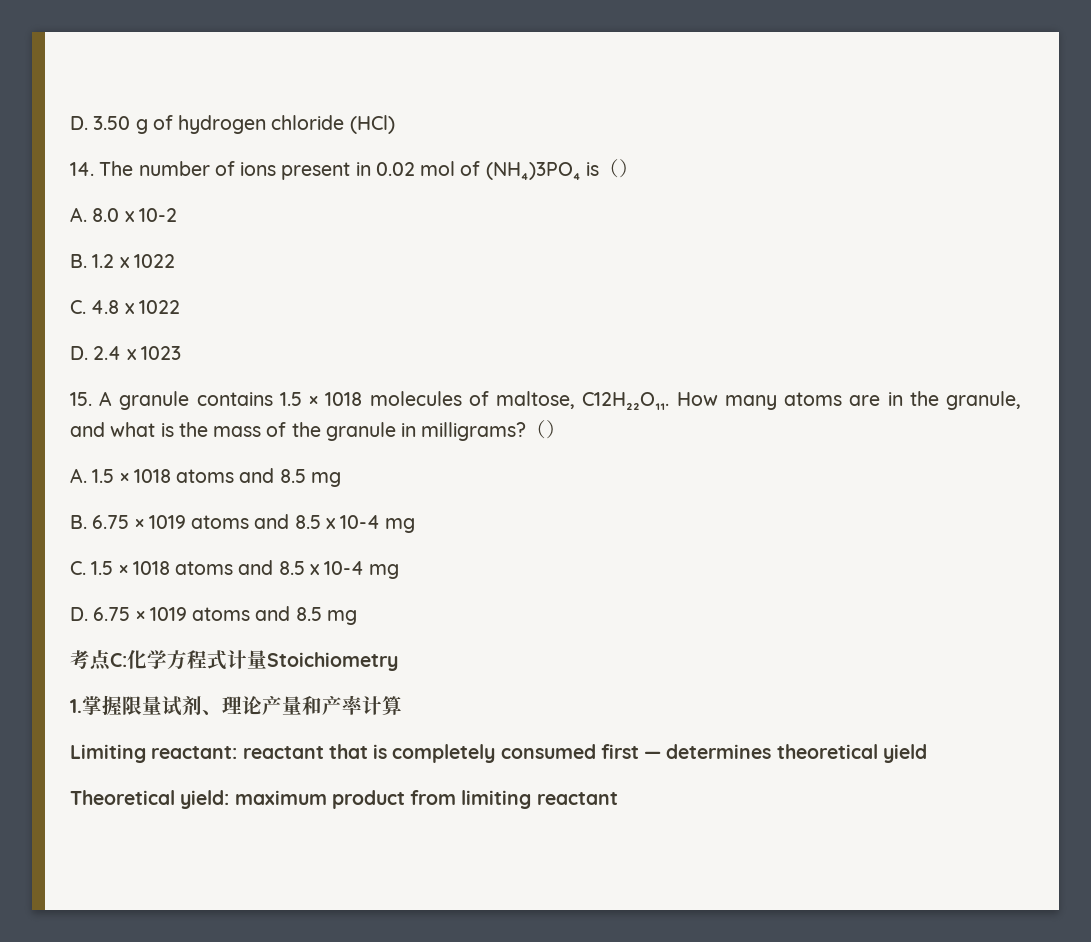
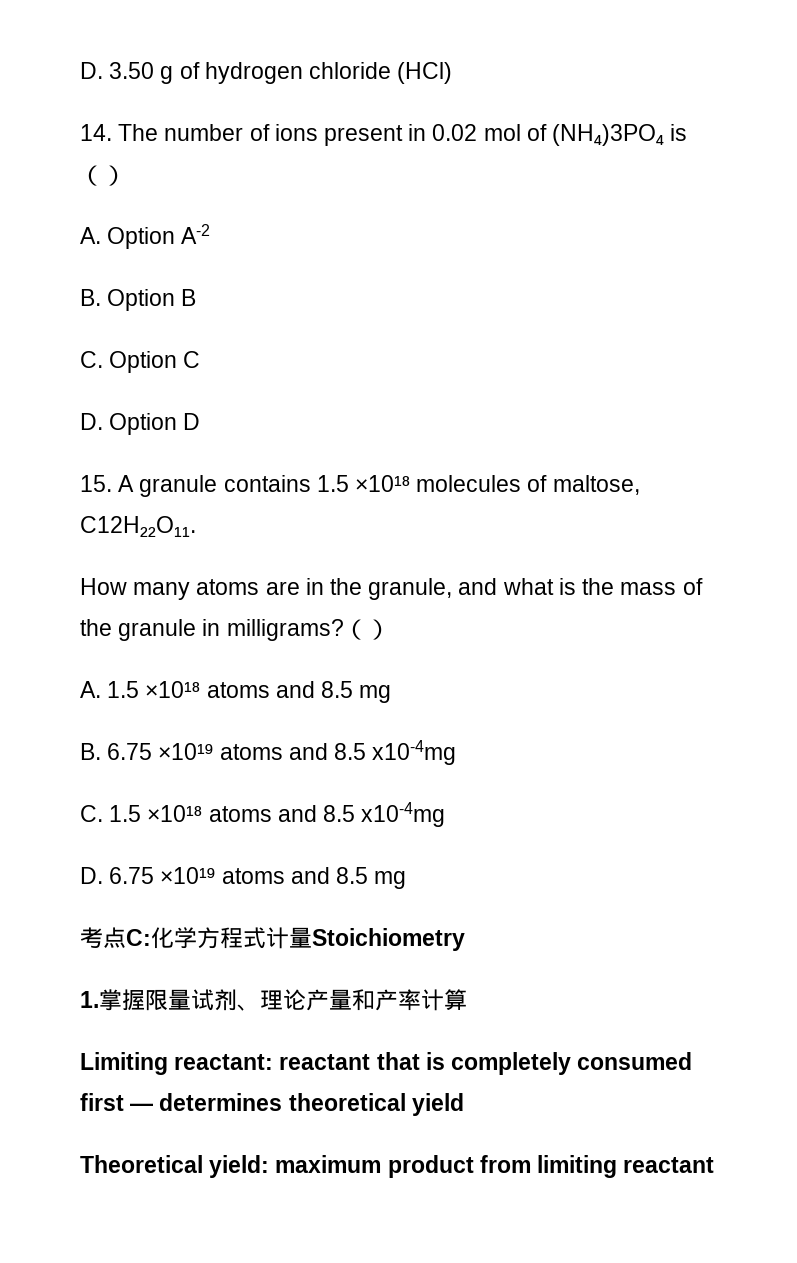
[92,208,177,222] [70,254,175,268] [70,300,180,314] [70,346,181,360] 8.0 x 10-2 // B. 1.2 x 1022 // C. 4.8 x 1022 // D. 2.4 x 1023 -> [107,224,211,249] [80,289,197,311] [80,351,201,373] [80,413,201,435] Option A-2 // B. Option B // C. Option C // D. Option D
[309,392,363,406] × 1018 -> [355,475,411,492] ×10¹⁸
(670, 401) none -> (196, 526) //
[119,469,171,483] × 1018 -> [145,681,201,698] ×10¹⁸
[134,514,416,533] × 1019 atoms and 8.5 x 10-4 mg -> [158,740,457,765] ×10¹⁹ atoms and 8.5 x10-4mg
[118,560,400,579] × 1018 atoms and 8.5 x 10-4 mg -> [147,802,446,827] ×10¹⁸ atoms and 8.5 x10-4mg
[135,607,187,621] × 1019 -> [160,867,216,884] ×10¹⁹

